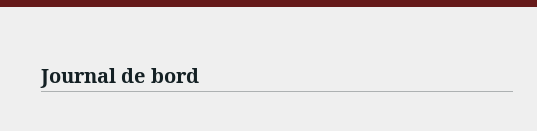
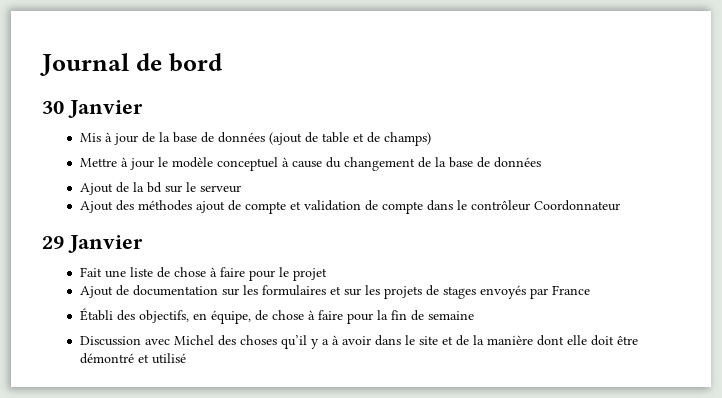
(199, 75) none -> [42,100,143,118] [79,132,431,146] [79,157,541,171] [79,182,241,195] [79,200,620,214] [42,235,143,253] [79,267,327,281] [79,285,590,299] [79,308,474,324] [79,335,638,349] [79,353,186,364] // 30 Janvier // Mis à jour de la base de données (ajout de table et de champs) // Mettre à jour le modèle conceptuel à cause du changement de la base de données // Ajout de la bd sur le serveur // Ajout des méthodes ajout de compte et validation de compte dans le contrôleur Coordonnateur // 29 Janvier // Fait une liste de chose à faire pour le projet // Ajout de documentation sur les formulaires et sur les projets de stages envoyés par France // Établi des objectifs, en équipe, de chose à faire pour la fin de semaine // Discussion avec Michel des choses qu’il y a à avoir dans le site et de la manière dont elle doit être démontré et utilisé

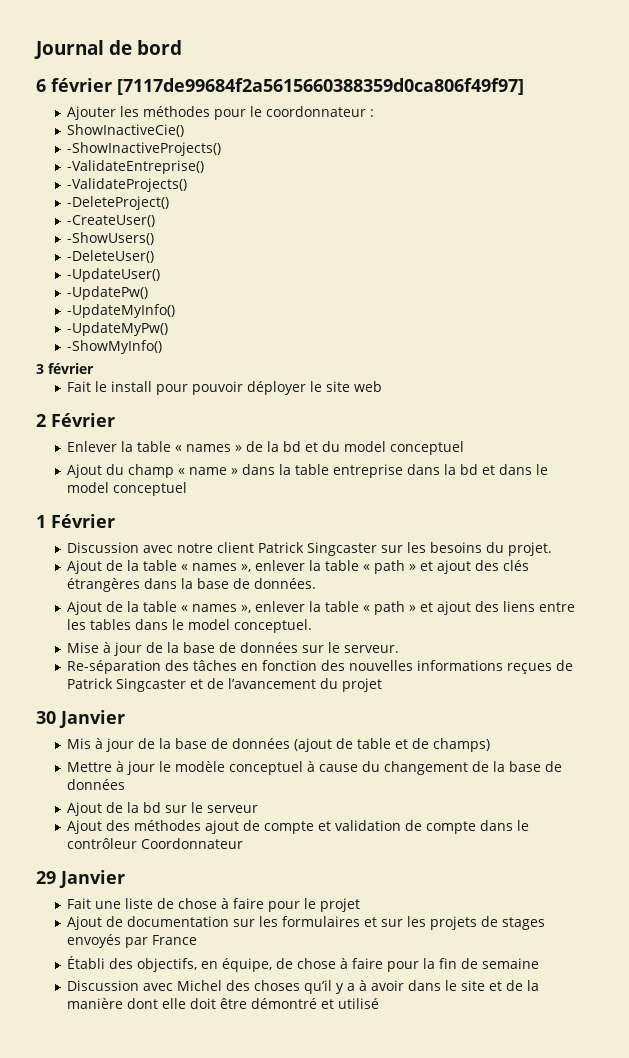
(223, 62) none -> [36,78,524,95] [67,106,375,120] [67,124,185,137] [67,142,222,156] [67,160,205,174] [67,178,188,192] [67,196,170,210] [67,215,156,227] [67,232,155,245] [67,250,155,263] [67,268,161,282] [67,286,149,300] [67,304,176,318] [67,322,169,336] [67,340,163,354] [36,363,94,374] [67,381,383,395] [36,413,115,427] [67,441,465,455] [67,464,549,478] [67,482,188,496] [36,514,115,528] [67,542,553,556] [67,560,530,574] [67,578,317,592] [67,601,576,615] [67,619,313,633] [67,642,400,656] [67,660,574,674] [67,678,383,692] // 6 février [7117de99684f2a5615660388359d0ca806f49f97] // Ajouter les méthodes pour le coordonnateur : // ShowInactiveCie() // -ShowInactiveProjects() // -ValidateEntreprise() // -ValidateProjects() // -DeleteProject() // -CreateUser() // -ShowUsers() // -DeleteUser() // -UpdateUser() // -UpdatePw() // -UpdateMyInfo() // -UpdateMyPw() // -ShowMyInfo() // 3 février // Fait le install pour pouvoir déployer le site web // 2 Février // Enlever la table « names » de la bd et du model conceptuel // Ajout du champ « name » dans la table entreprise dans la bd et dans le model conceptuel // 1 Février // Discussion avec notre client Patrick Singcaster sur les besoins du projet. // Ajout de la table « names », enlever la table « path » et ajout des clés étrangères dans la base de données. // Ajout de la table « names », enlever la table « path » et ajout des liens entre les tables dans le model conceptuel. // Mise à jour de la base de données sur le serveur. // Re-séparation des tâches en fonction des nouvelles informations reçues de Patrick Singcaster et de l’avancement du projet

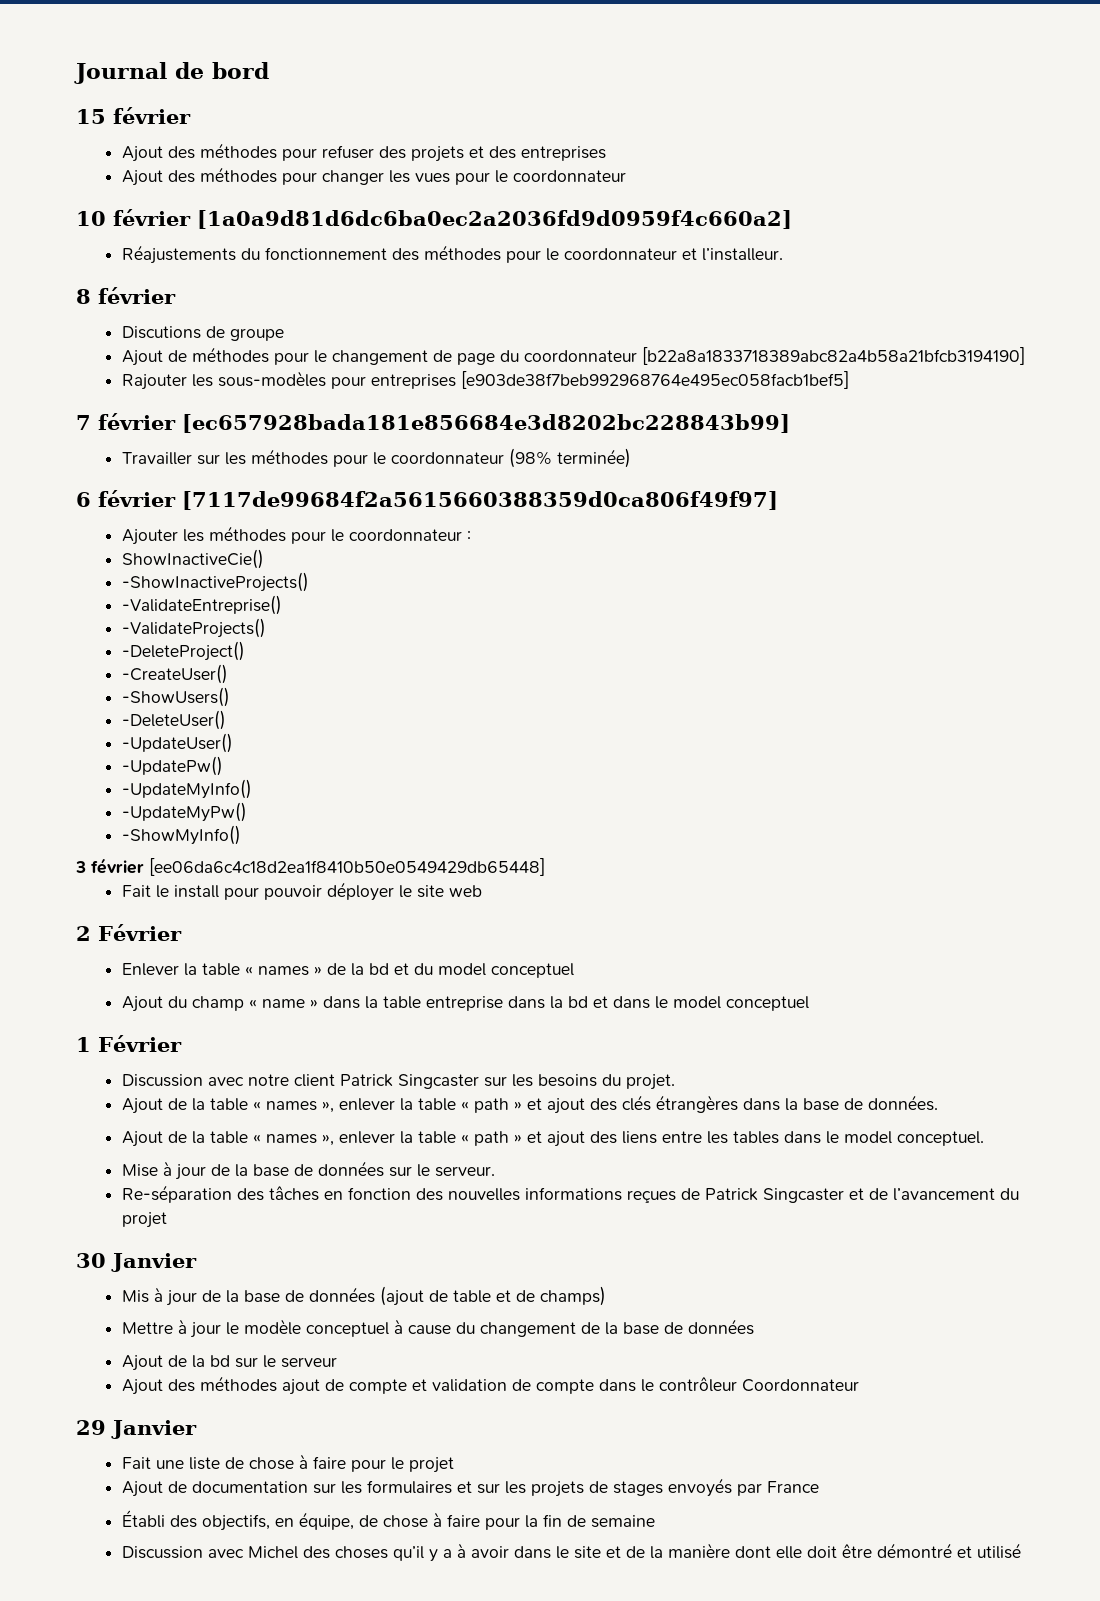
(183, 47) none -> [76,107,191,124] [122,143,607,162] [122,167,627,186] [76,209,792,229] [122,245,784,264] [76,287,176,304] [122,326,285,341] [122,347,1026,366] [122,371,850,390] [76,413,790,433] [122,448,632,468] // 15 février // Ajout des méthodes pour refuser des projets et des entreprises // Ajout des méthodes pour changer les vues pour le coordonnateur // 10 février [1a0a9d81d6dc6ba0ec2a2036fd9d0959f4c660a2] // Réajustements du fonctionnement des méthodes pour le coordonnateur et l’installeur. // 8 février // Discutions de groupe // Ajout de méthodes pour le changement de page du coordonnateur [b22a8a1833718389abc82a4b58a21bfcb3194190] // Rajouter les sous-modèles pour entreprises [e903de38f7beb992968764e495ec058facb1bef5] // 7 février [ec657928bada181e856684e3d8202bc228843b99] // Travailler sur les méthodes pour le coordonnateur (98% terminée)
(94, 368) none -> [149,858,545,876] [ee06da6c4c18d2ea1f8410b50e0549429db65448]

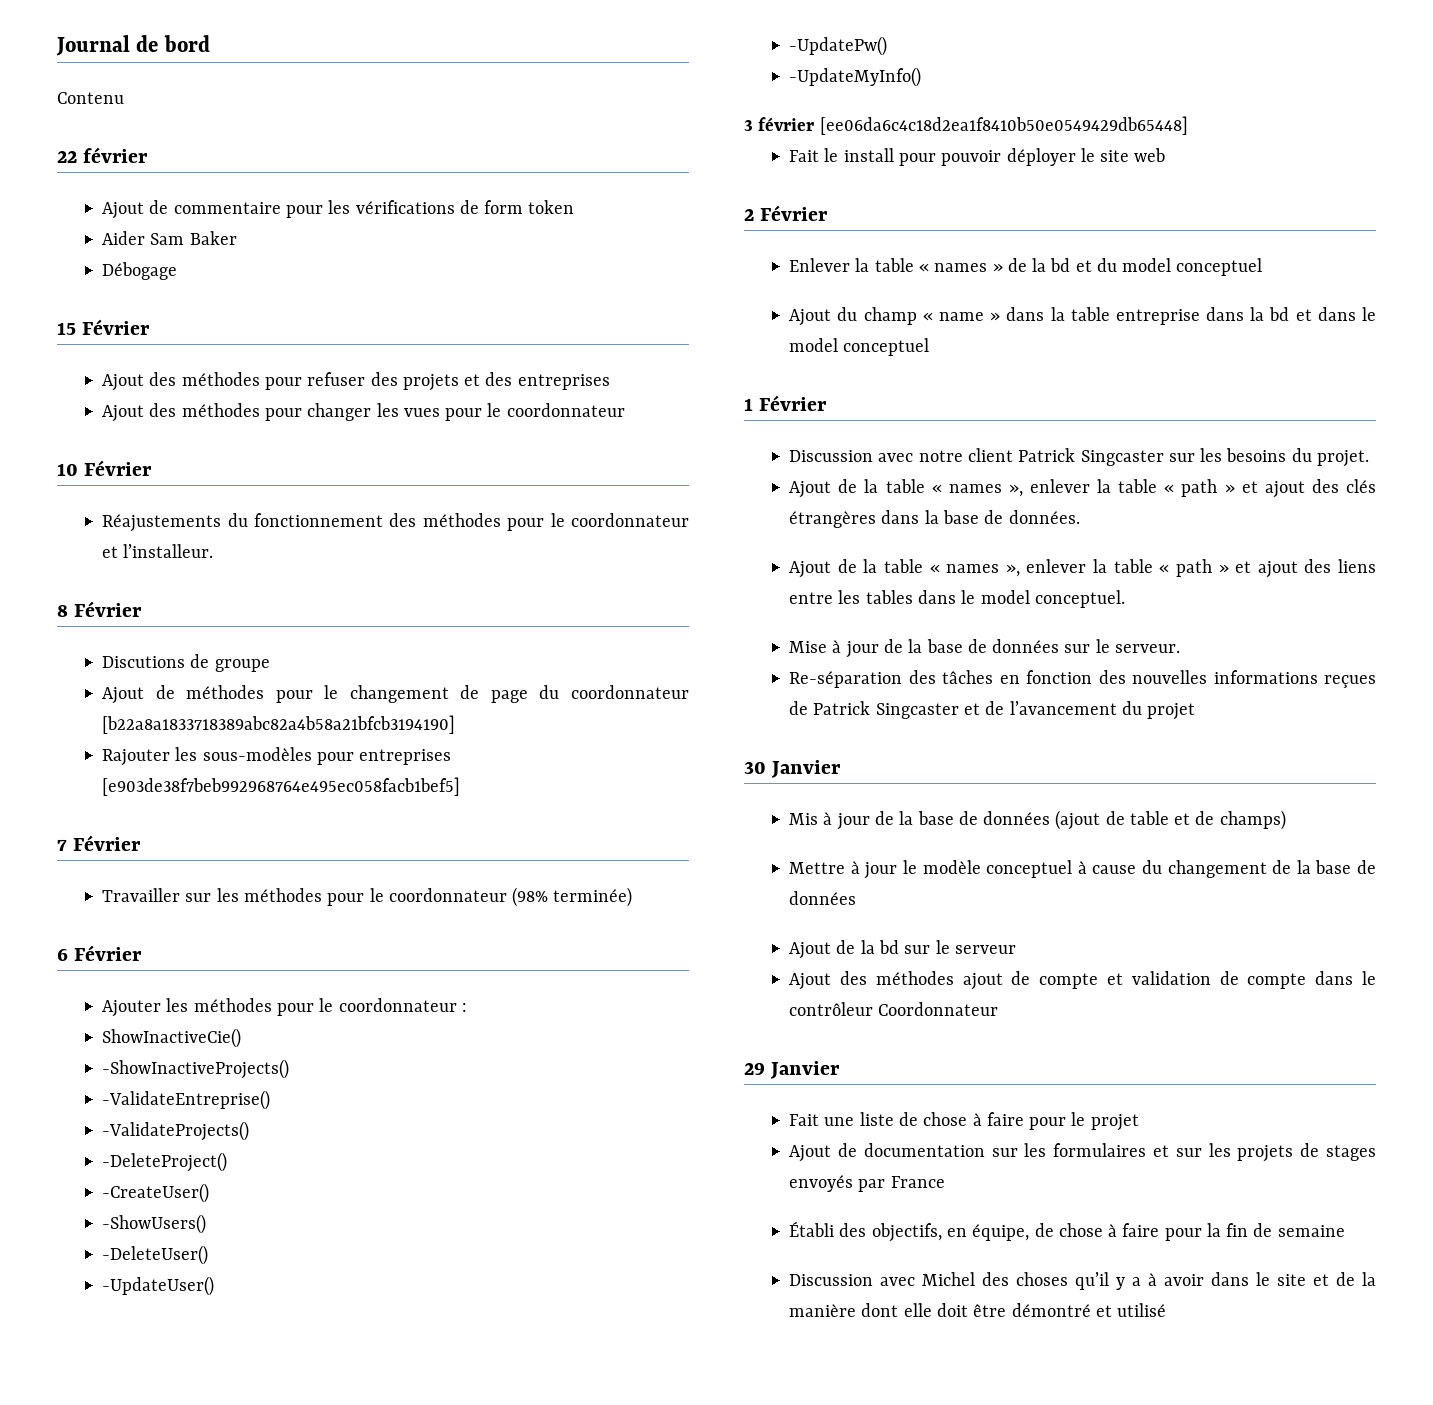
(269, 70) none -> [57,92,124,104] [57,147,149,163] [102,200,575,219] [102,231,237,245] [102,262,178,280] // Contenu // 22 février // Ajout de commentaire pour les vérifications de form token // Aider Sam Baker // Débogage
[113,107,191,124] février -> [82,319,151,335] Février
[113,209,792,229] février [1a0a9d81d6dc6ba0ec2a2036fd9d0959f4c660a2] -> [84,460,153,476] Février
[98,287,176,304] février -> [74,601,143,617] Février
[98,413,790,433] février [ec657928bada181e856684e3d8202bc228843b99] -> [73,835,142,851] Février
[98,490,778,510] février [7117de99684f2a5615660388359d0ca806f49f97] -> [74,945,143,961] Février
[122,802,248,822] [122,825,242,845] // -UpdateMyPw() // -ShowMyInfo() -> (922, 77) none

